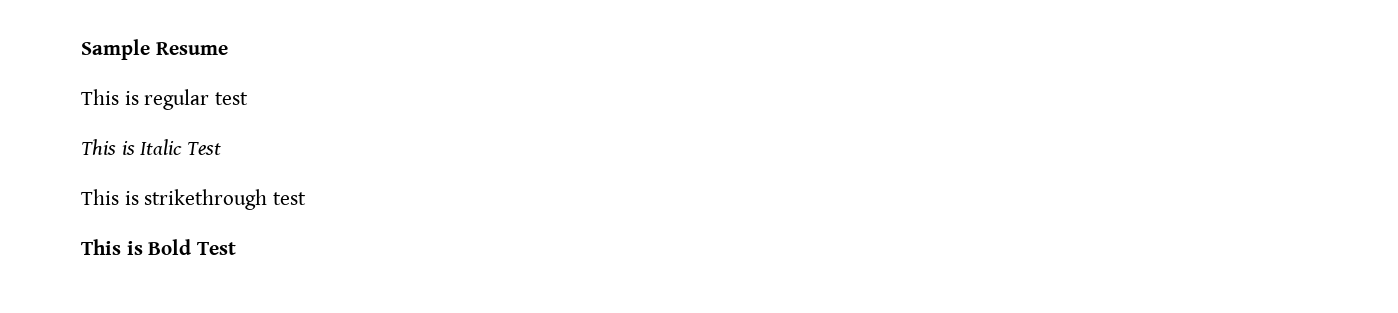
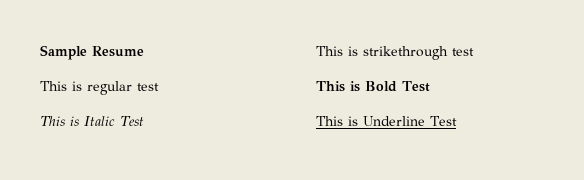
(237, 248) none -> [316,116,457,126] // This is Underline Test

